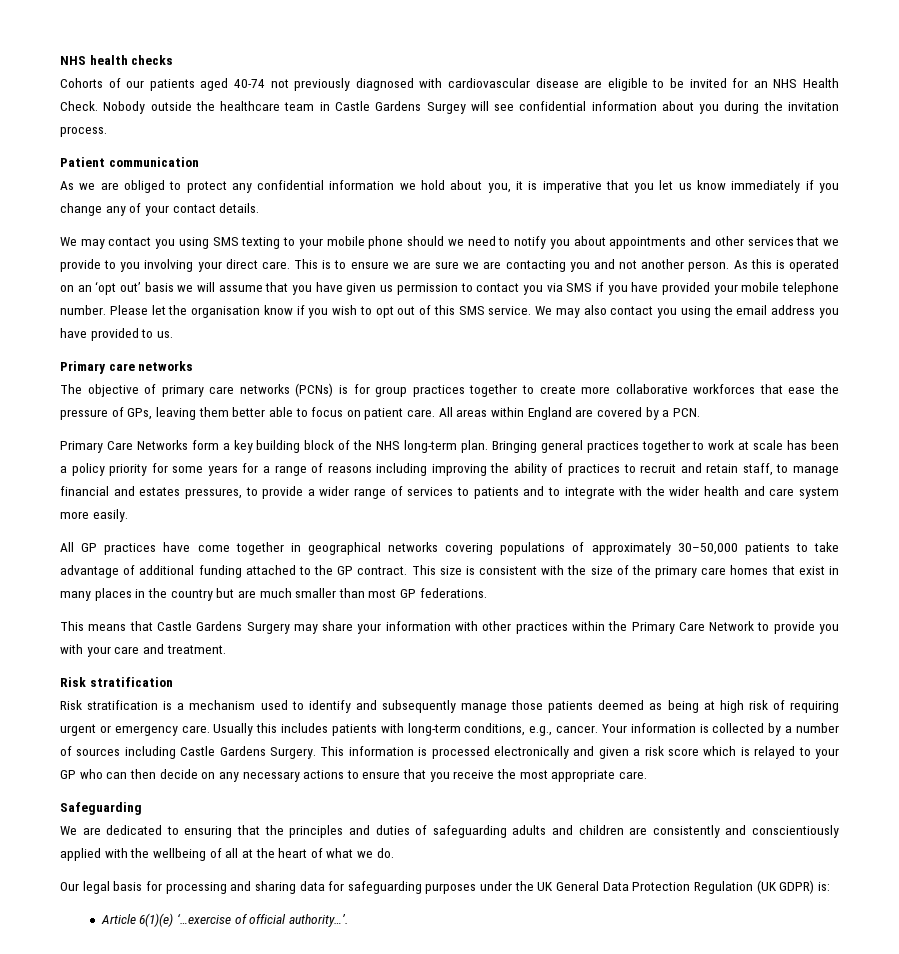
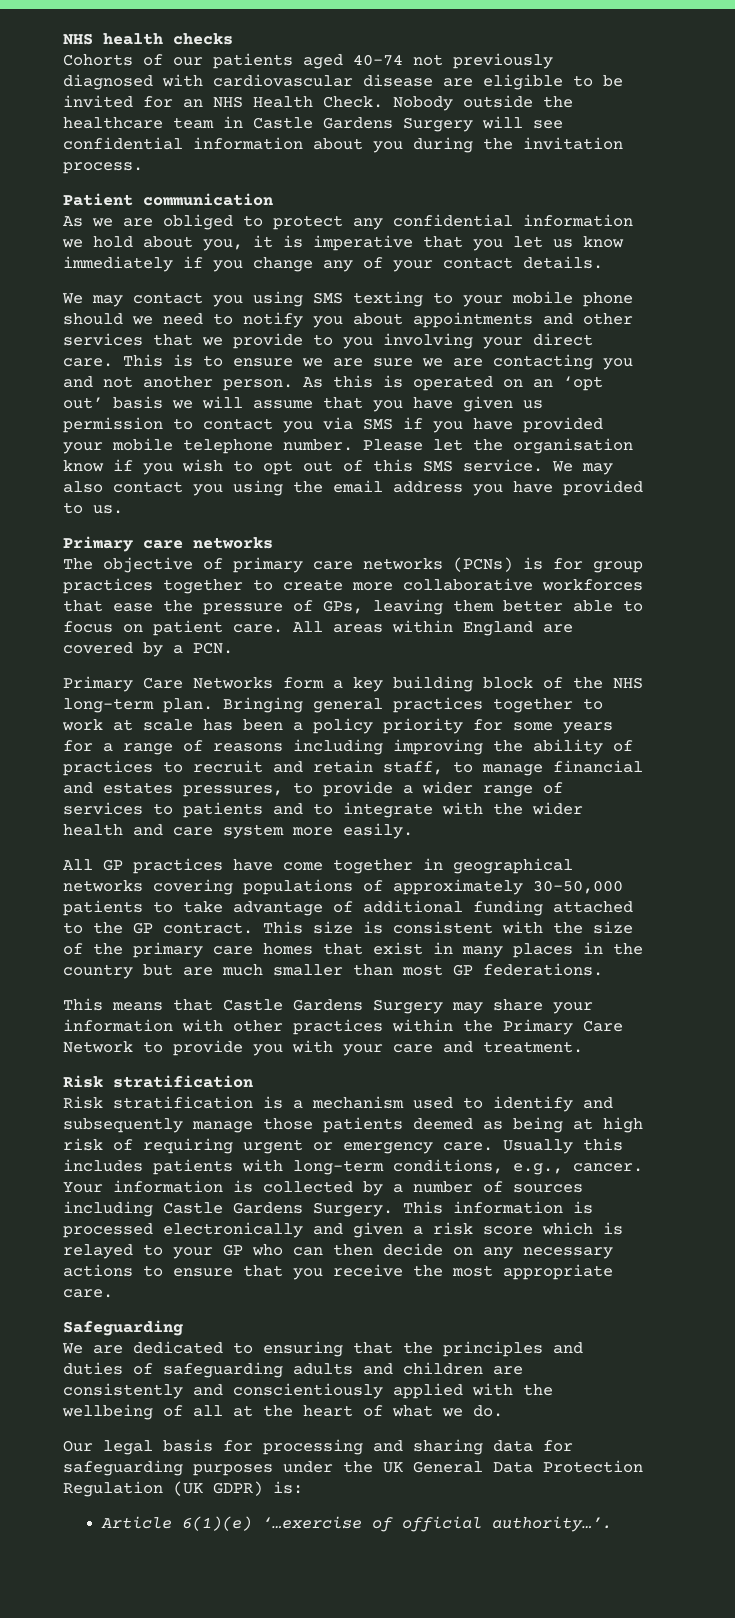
[426,102,466,114] Surgey -> [403,117,473,132] Surgery

